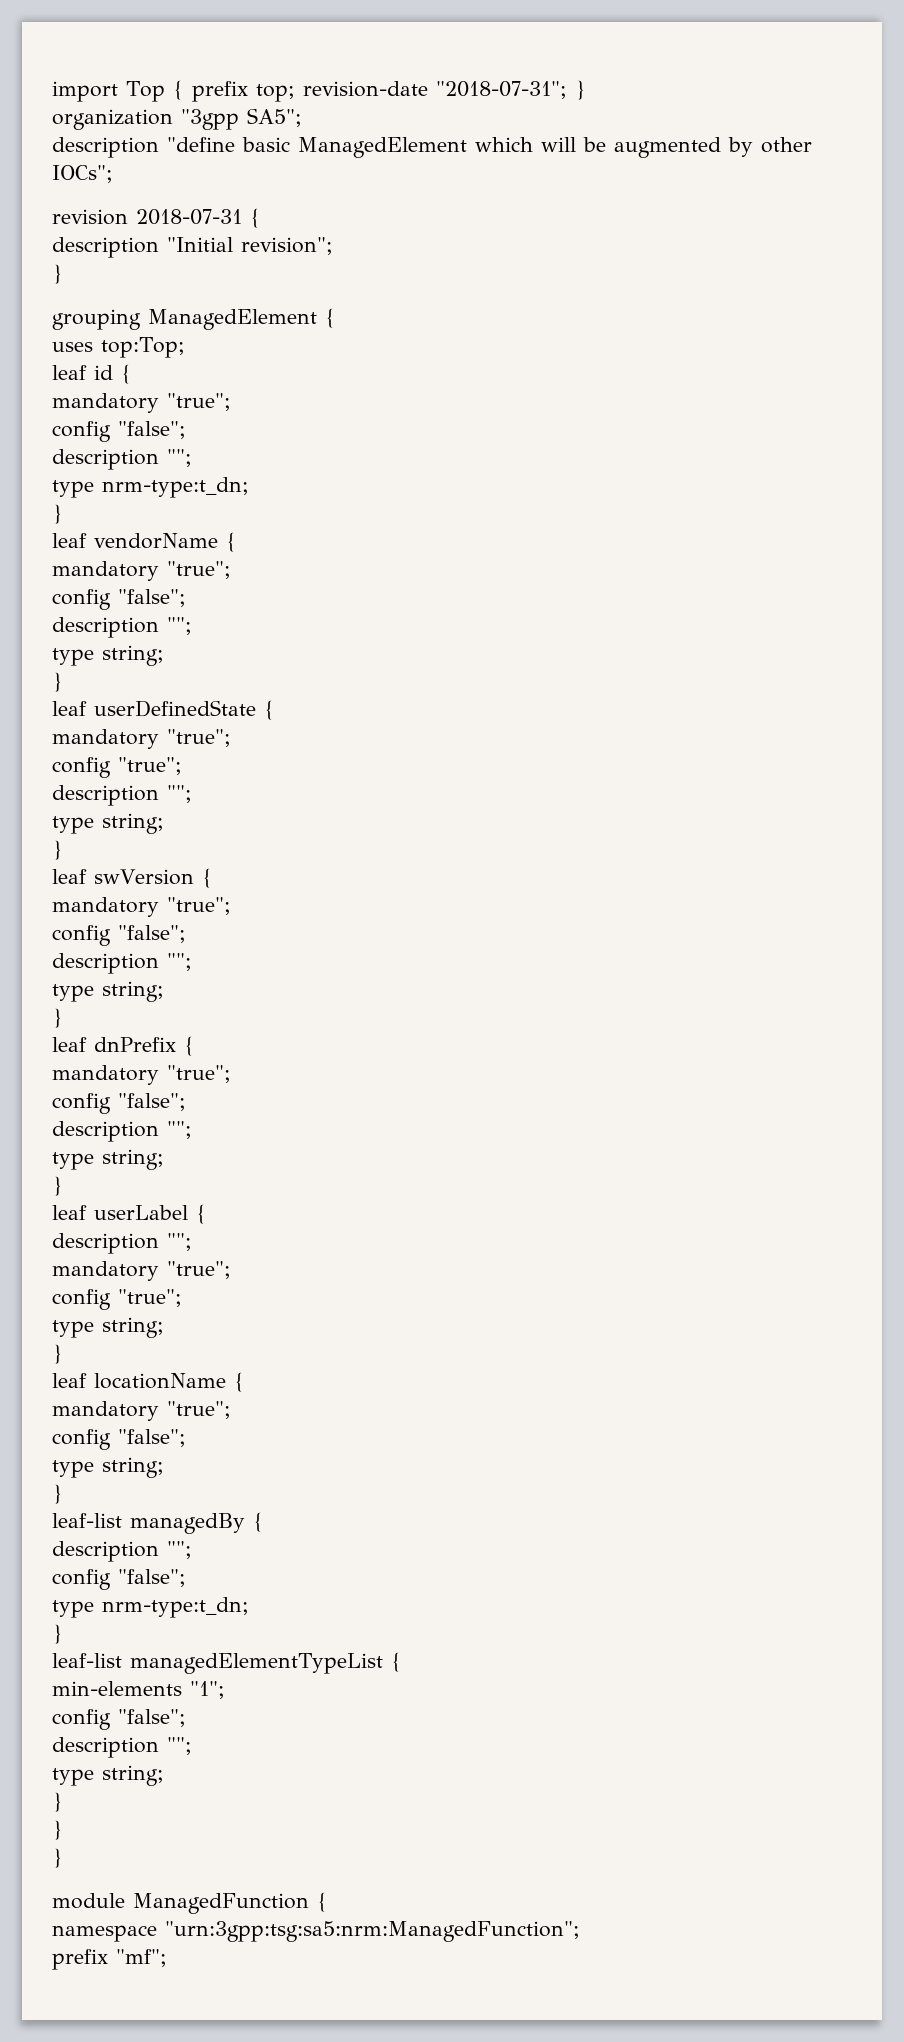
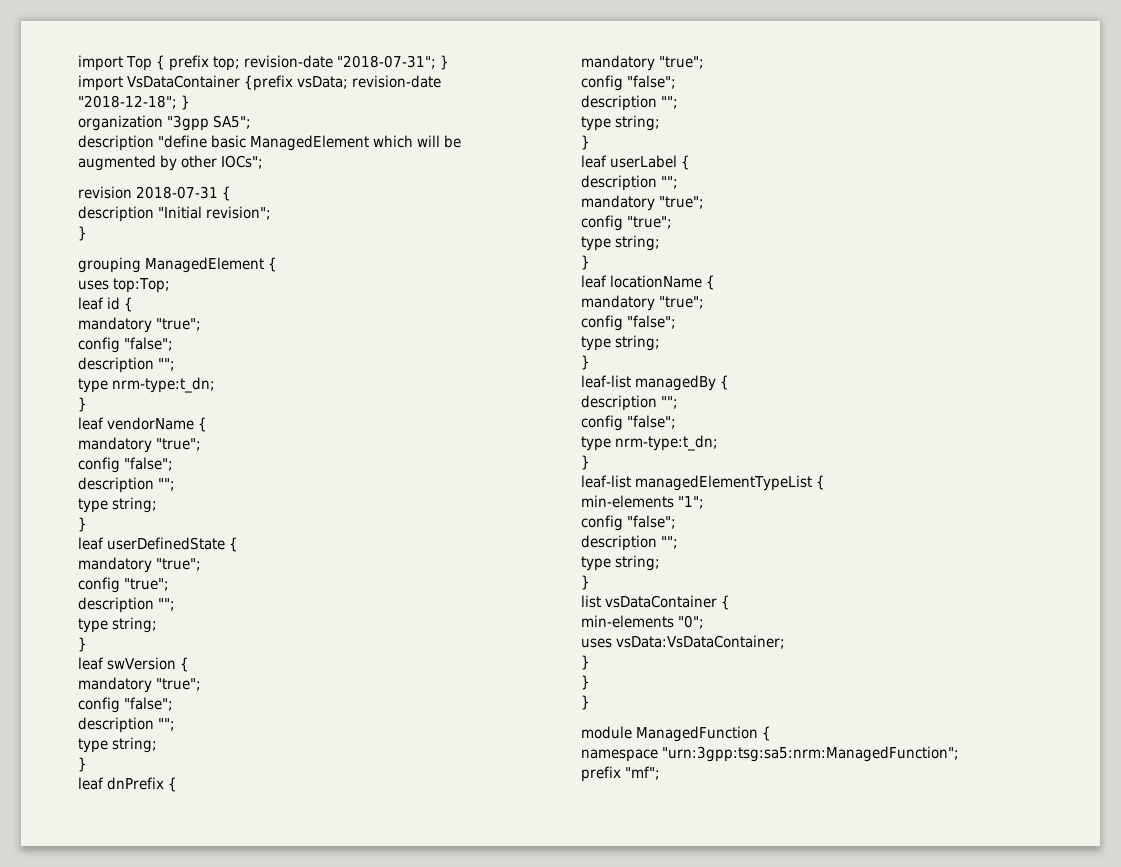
(586, 90) none -> [78,75,441,91] [78,95,190,110] // import VsDataContainer {prefix vsData; revision-date "2018-12-18"; }
(63, 1802) none -> [581,595,730,610] [581,615,704,629] [581,635,785,649] [581,655,590,670] // list vsDataContainer { // min-elements "0"; // uses vsData:VsDataContainer; // }

